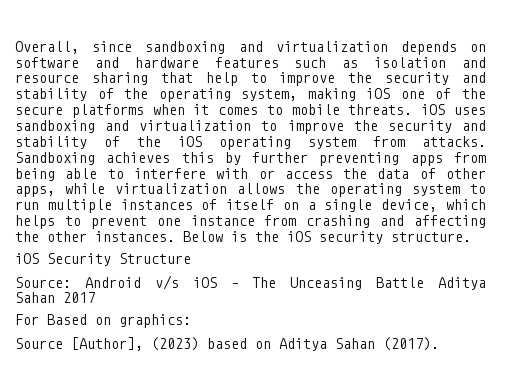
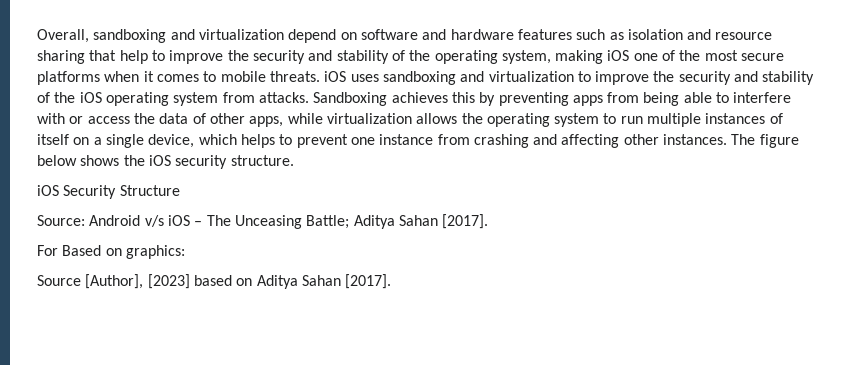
[92,41,457,55] since sandboxing and virtualization depends -> [93,29,337,43] sandboxing and virtualization depend
(486, 93) none -> [704,50,738,61] most
[252,152,309,163] further -> (496, 99) none
[15,231,39,242] the -> (620, 141) none
[183,231,247,242] Below is -> [731,134,799,148] [37,155,120,166] The figure below shows
[376,277,486,290] [15,292,95,303] Battle Aditya Sahan 2017 -> [306,214,489,229] Battle; Aditya Sahan [2017].
[151,337,199,351] (2023) -> [147,274,190,289] [2023]
[383,337,439,351] (2017). -> [345,274,392,289] [2017].

